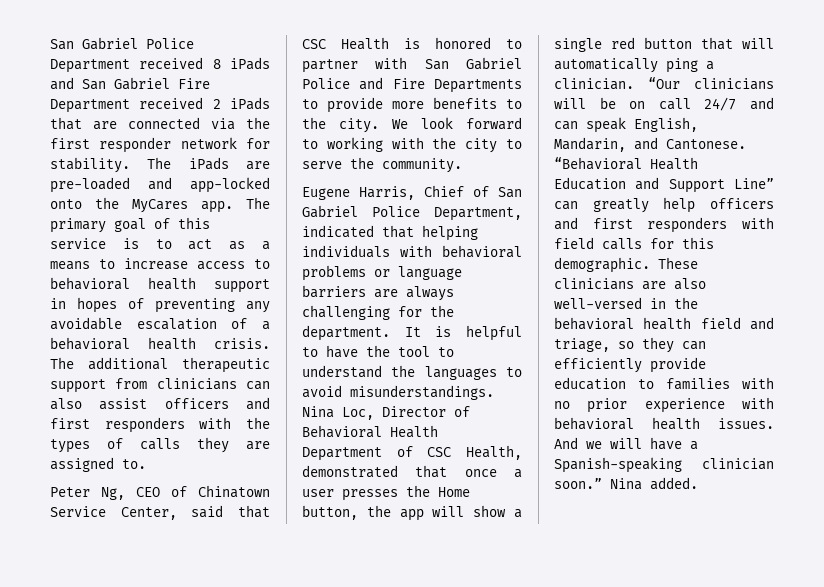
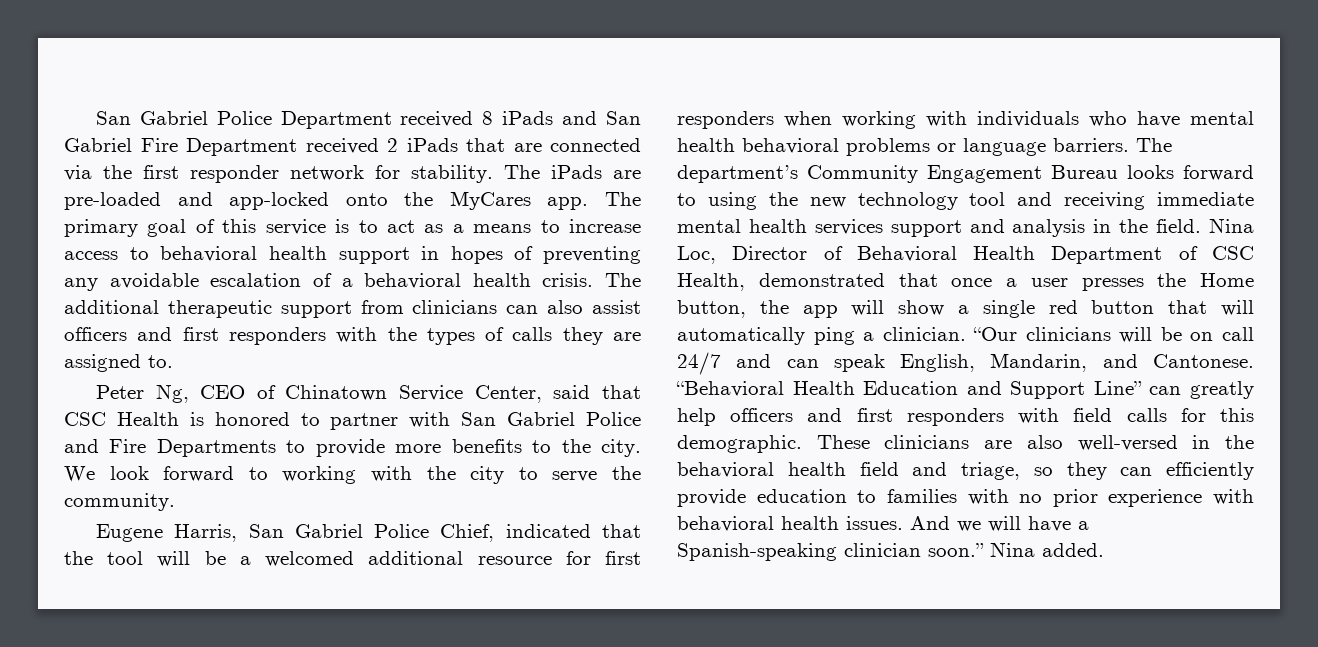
[424,185,522,198] [302,205,522,221] Chief of San Gabriel Police Department, -> [248,524,495,542] San Gabriel Police Chief,
[422,225,478,241] [302,245,522,258] [302,265,462,281] [302,285,454,301] [302,305,454,320] [302,325,522,341] [302,345,454,358] [302,365,522,380] [302,385,494,400] helping individuals with behavioral problems or language barriers are always challenging for the department. It is helpful to have the tool to understand the languages to avoid misunderstandings. -> [64,551,641,567] [677,111,1254,129] [677,138,1172,156] [677,165,1254,183] [677,192,1254,210] [677,219,1202,237] the tool will be a welcomed additional resource for first responders when working with individuals who have mental health behavioral problems or language barriers. The department’s Community Engagement Bureau looks forward to using the new technology tool and receiving immediate mental health services support and analysis in the field.

